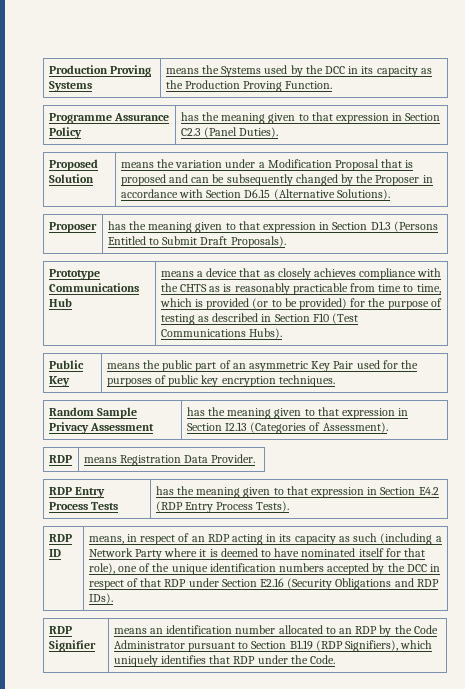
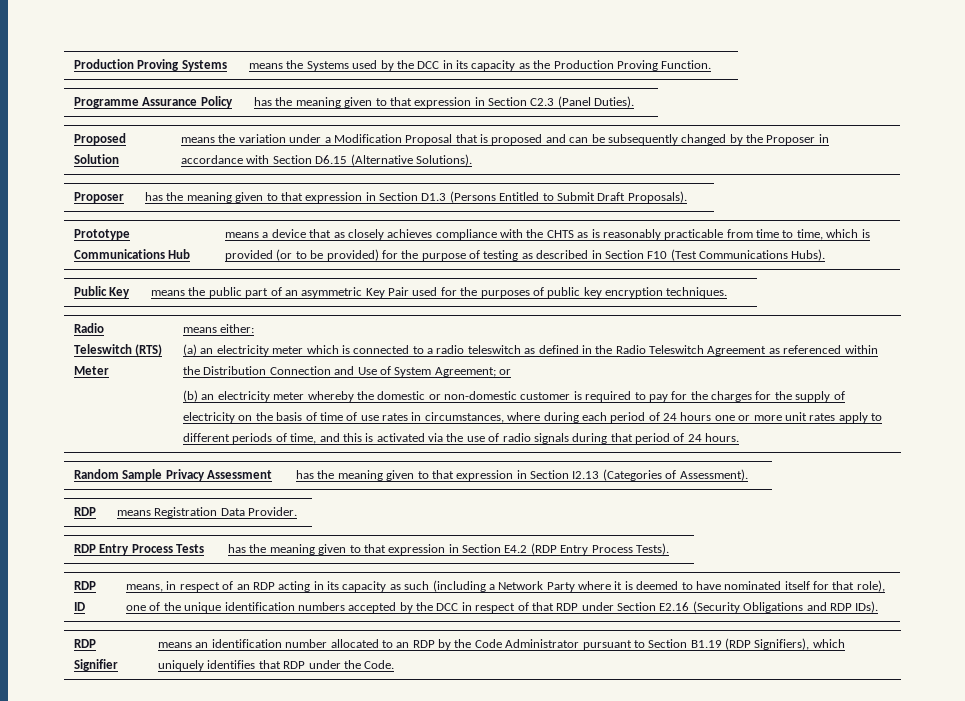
(335, 381) none -> [74,323,105,333] [74,344,163,356] [74,366,110,375] [183,324,255,333] [183,344,878,356] [183,366,512,377] [183,390,845,402] [183,412,883,423] [183,433,740,444] // Radio Teleswitch (RTS) Meter | means either: // (a) an electricity meter which is connected to a radio teleswitch as defined in the Radio Teleswitch Agreement as referenced within the Distribution Connection and Use of System Agreement; or // (b) an electricity meter whereby the domestic or non-domestic customer is required to pay for the charges for the supply of electricity on the basis of time of use rates in circumstances, where during each period of 24 hours one or more unit rates apply to different periods of time, and this is activated via the use of radio signals during that period of 24 hours.

